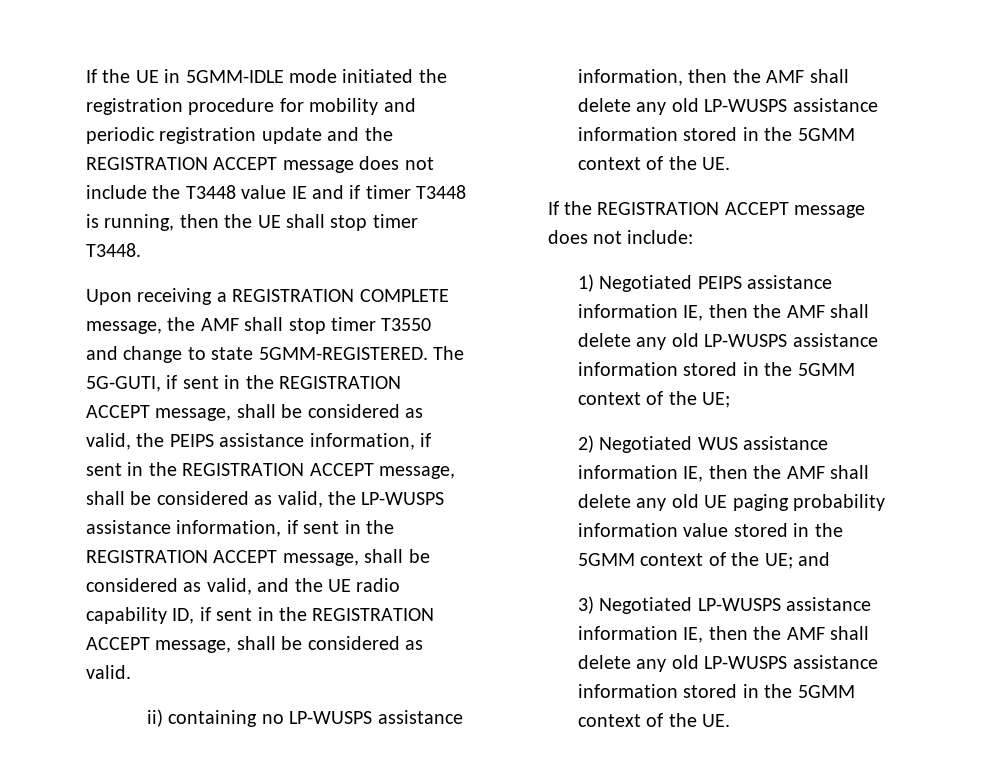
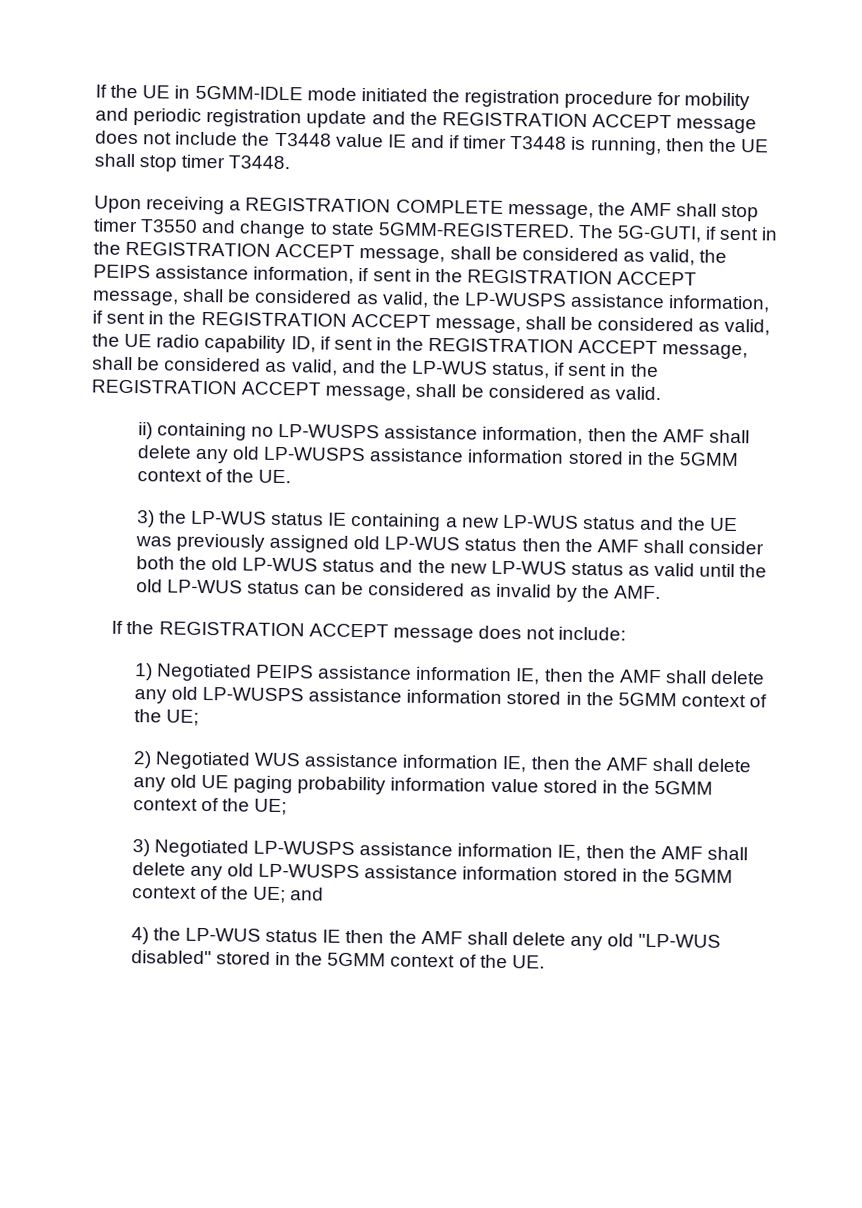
[257,578,290,592] and -> (771, 327) none
(423, 645) none -> [291,359,659,379] [91,379,611,401] valid, and the LP-WUS status, if sent in the REGISTRATION ACCEPT message, shall be considered as
(731, 163) none -> [135,510,739,532] [134,533,765,555] [135,556,768,578] [135,579,662,602] // 3) the LP-WUS status IE containing a new LP-WUS status and the UE was previously assigned old LP-WUS status then the AMF shall consider both the old LP-WUS status and the new LP-WUS status as valid until the old LP-WUS status can be considered as invalid by the AMF.
[798,552,831,566] and -> (288, 807) none
(697, 720) none -> [253,886,325,904] [130,927,722,951] [130,950,508,969] UE; and // 4) the LP-WUS status IE then the AMF shall delete any old "LP-WUS disabled" stored in the 5GMM context of the

